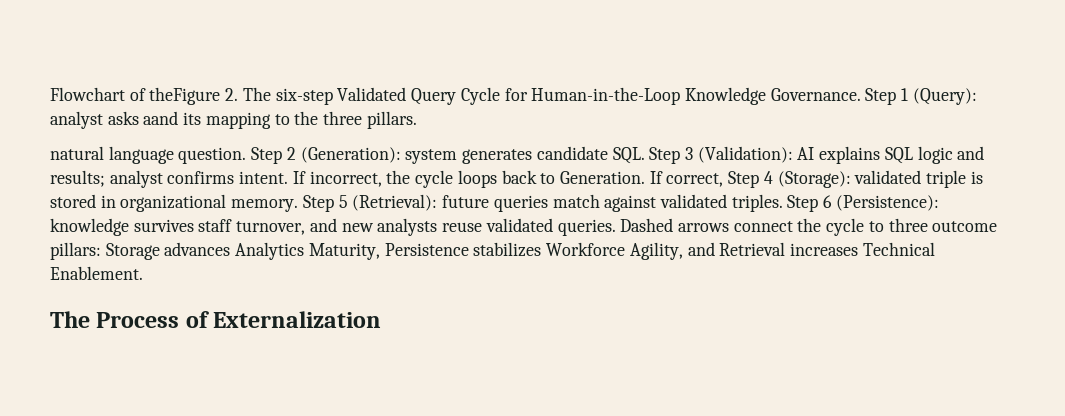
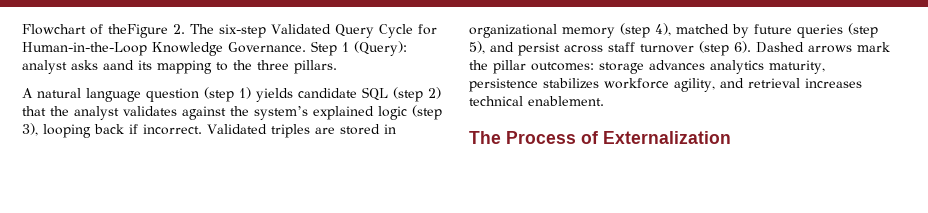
(417, 120) none -> [22,88,33,98] A
[178,146,985,164] [50,170,983,188] [50,194,939,212] [50,218,998,236] [50,242,935,260] [50,266,143,280] question. Step 2 (Generation): system generates candidate SQL. Step 3 (Validation): AI explains SQL logic and results; analyst confirms intent. If incorrect, the cycle loops back to Generation. If correct, Step 4 (Storage): validated triple is stored in organizational memory. Step 5 (Retrieval): future queries match against validated triples. Step 6 (Persistence): knowledge survives staff turnover, and new analysts reuse validated queries. Dashed arrows connect the cycle to three outcome pillars: Storage advances Analytics Maturity, Persistence stabilizes Workforce Agility, and Retrieval increases Technical Enablement. -> [146,87,441,102] [22,105,442,120] [22,123,396,138] [469,23,878,38] [469,41,890,56] [469,60,825,74] [469,78,862,92] [469,96,604,106] question (step 1) yields candidate SQL (step 2) that the analyst validates against the system’s explained logic (step 3), looping back if incorrect. Validated triples are stored in organizational memory (step 4), matched by future queries (step 5), and persist across staff turnover (step 6). Dashed arrows mark the pillar outcomes: storage advances analytics maturity, persistence stabilizes workforce agility, and retrieval increases technical enablement.

